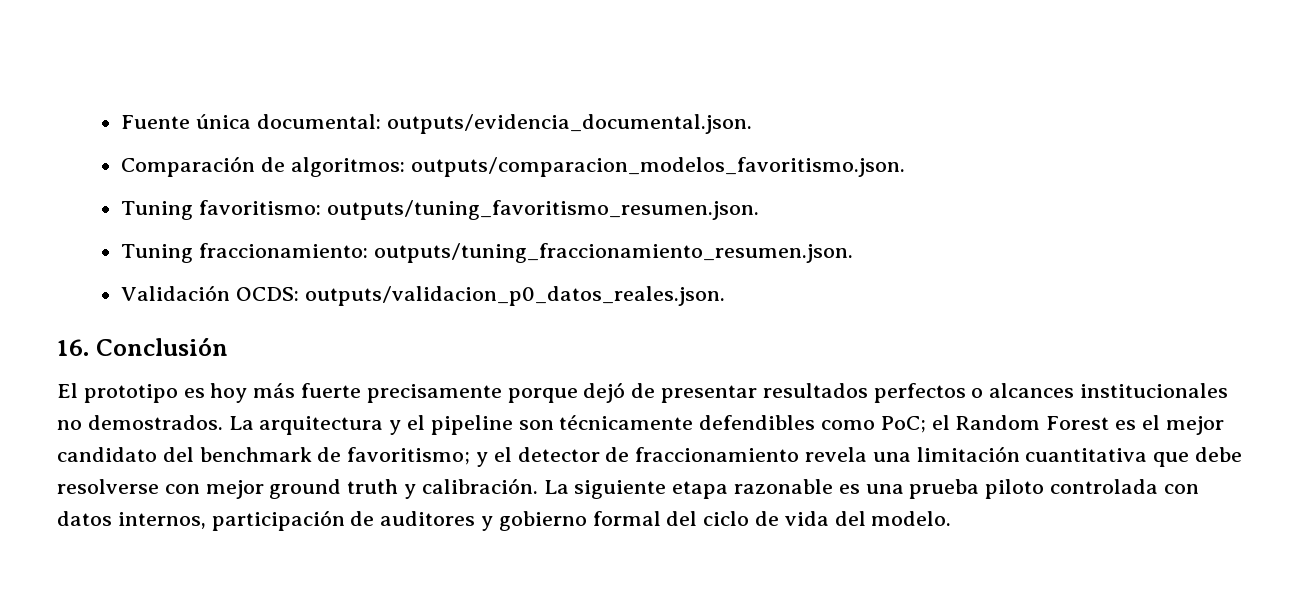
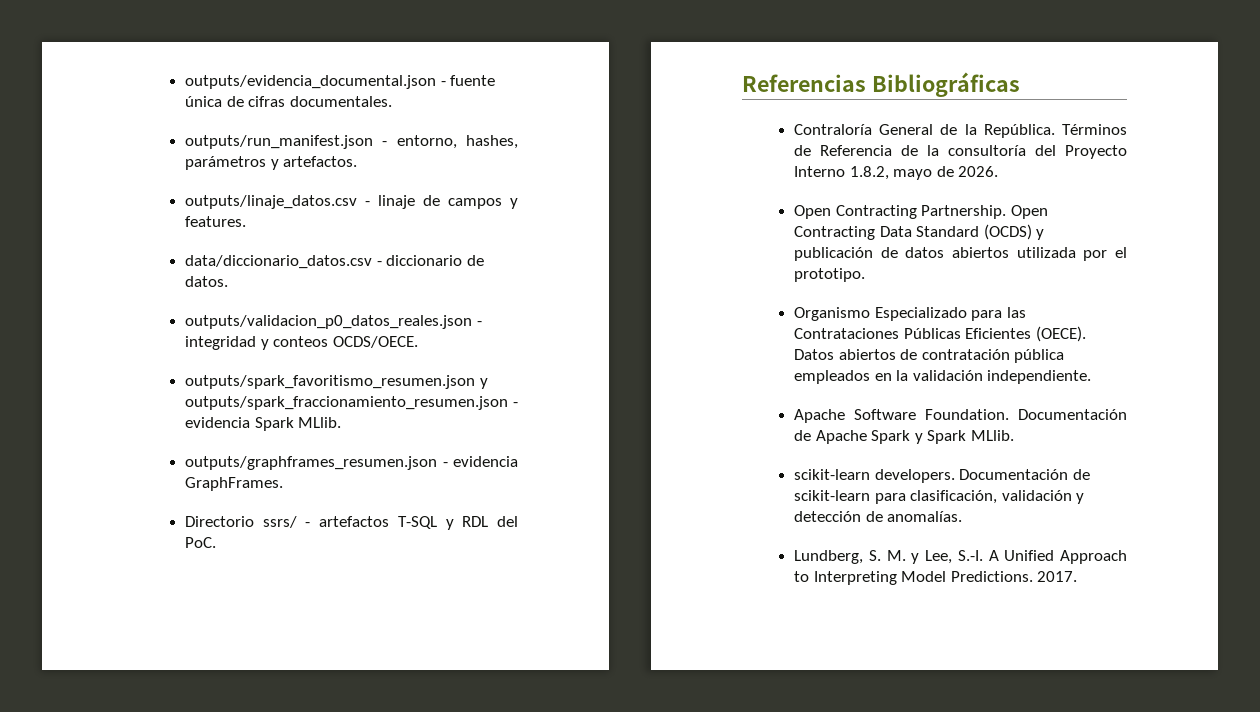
[121,114,752,134] [121,156,905,177] [121,200,759,220] [121,243,853,263] [121,285,725,306] [57,337,228,356] [57,382,1229,403] [57,415,1224,435] [57,446,1243,467] [57,478,1199,499] [57,510,952,531] Fuente única documental: outputs/evidencia_documental.json. // Comparación de algoritmos: outputs/comparacion_modelos_favoritismo.json. // Tuning favoritismo: outputs/tuning_favoritismo_resumen.json. // Tuning fraccionamiento: outputs/tuning_fraccionamiento_resumen.json. // Validación OCDS: outputs/validacion_p0_datos_reales.json. // 16. Conclusión // El prototipo es hoy más fuerte precisamente porque dejó de presentar resultados perfectos o alcances institucionales no demostrados. La arquitectura y el pipeline son técnicamente defendibles como PoC; el Random Forest es el mejor candidato del benchmark de favoritismo; y el detector de fraccionamiento revela una limitación cuantitativa que debe resolverse con mejor ground truth y calibración. La siguiente etapa razonable es una prueba piloto controlada con datos internos, participación de auditores y gobierno formal del ciclo de vida del modelo. -> [185,75,496,89] [185,96,392,107] [185,135,518,149] [185,156,358,170] [185,195,518,209] [185,216,247,227] [185,255,484,269] [185,276,229,287] [185,315,482,329] [185,336,418,350] [185,375,488,389] [185,396,518,410] [185,417,342,431] [185,456,518,470] [185,477,284,491] [185,516,518,530] [185,537,217,548] [742,72,1020,97] [794,124,1127,138] [794,145,1127,159] [794,166,999,180] [794,205,1048,219] [794,224,1045,240] [794,247,1127,261] [794,268,866,282] [794,307,1026,321] [794,326,1086,342] [794,349,1065,363] [794,370,1092,384] [794,409,1127,423] [794,430,1014,444] [794,469,1090,483] [794,490,1085,504] [794,511,963,522] [794,550,1127,564] [794,571,1078,585] outputs/evidencia_documental.json - fuente única de cifras documentales. // outputs/run_manifest.json - entorno, hashes, parámetros y artefactos. // outputs/linaje_datos.csv - linaje de campos y features. // data/diccionario_datos.csv - diccionario de datos. // outputs/validacion_p0_datos_reales.json - integridad y conteos OCDS/OECE. // outputs/spark_favoritismo_resumen.json y outputs/spark_fraccionamiento_resumen.json - evidencia Spark MLlib. // outputs/graphframes_resumen.json - evidencia GraphFrames. // Directorio ssrs/ - artefactos T-SQL y RDL del PoC. // Referencias Bibliográficas // Contraloría General de la República. Términos de Referencia de la consultoría del Proyecto Interno 1.8.2, mayo de 2026. // Open Contracting Partnership. Open Contracting Data Standard (OCDS) y publicación de datos abiertos utilizada por el prototipo. // Organismo Especializado para las Contrataciones Públicas Eficientes (OECE). Datos abiertos de contratación pública empleados en la validación independiente. // Apache Software Foundation. Documentación de Apache Spark y Spark MLlib. // scikit-learn developers. Documentación de scikit-learn para clasificación, validación y detección de anomalías. // Lundberg, S. M. y Lee, S.-I. A Unified Approach to Interpreting Model Predictions. 2017.

